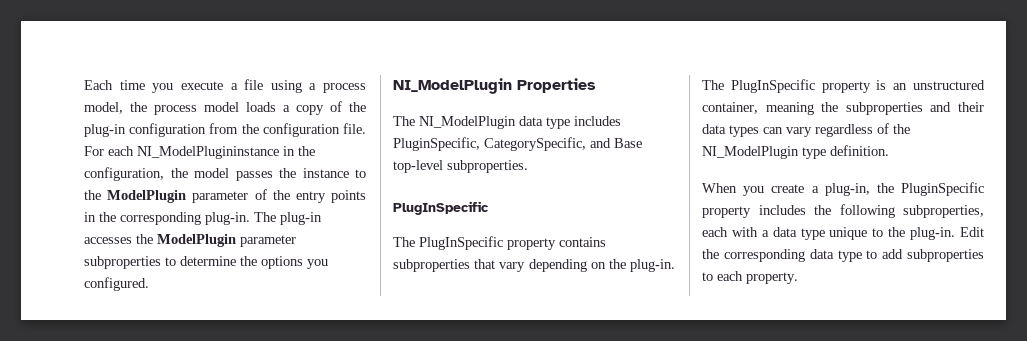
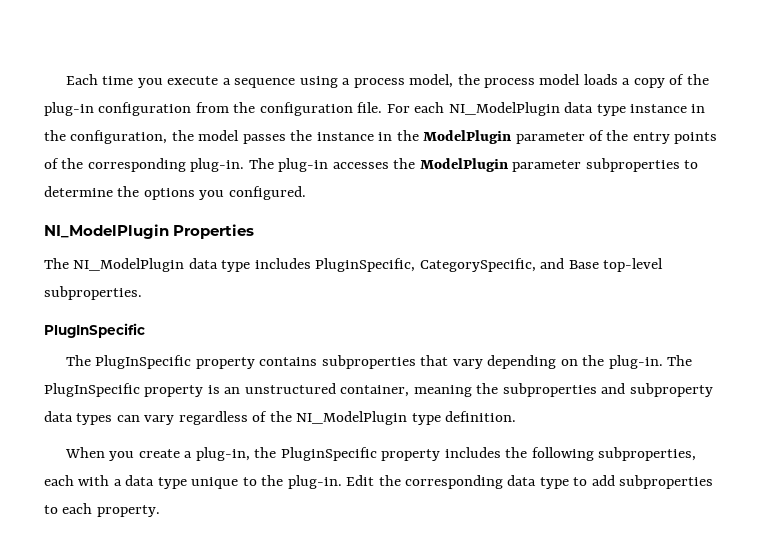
[244,79,264,90] file -> [234,78,296,88] sequence
[137,146,279,159] NI_ModelPlugininstance -> [448,102,688,116] NI_ModelPlugin data type instance
[355,169,366,178] to -> [378,132,393,141] in
[84,212,96,222] in -> [44,158,59,169] of
[958,102,984,112] their -> [629,383,713,397] subproperty

